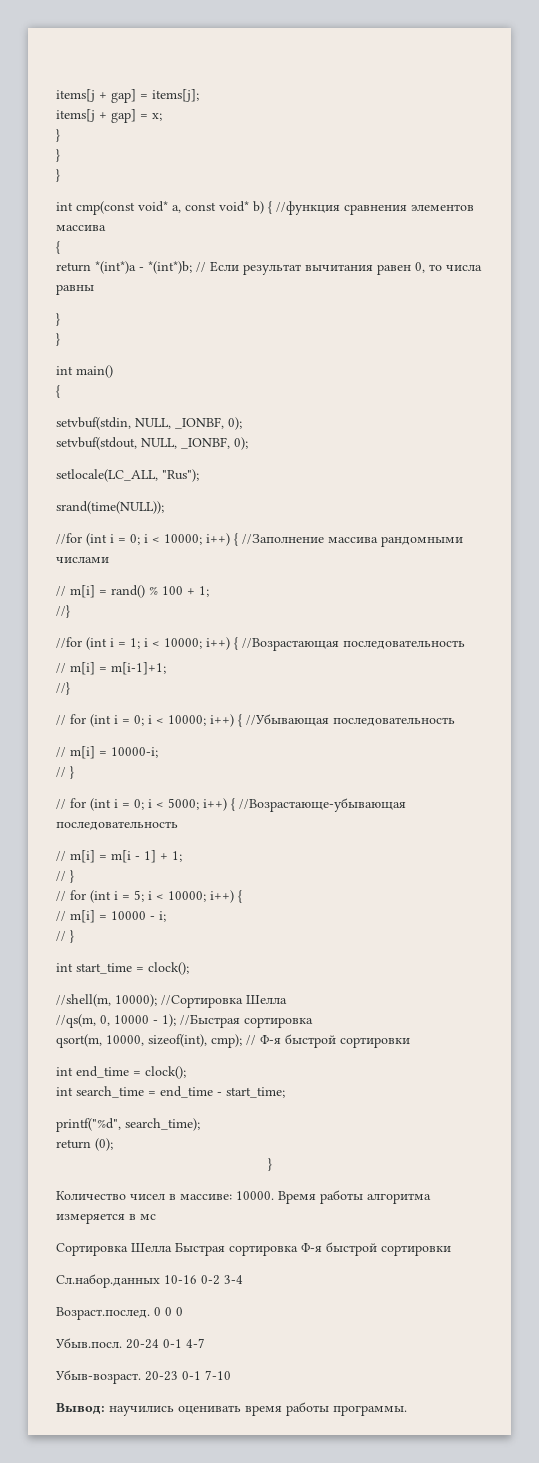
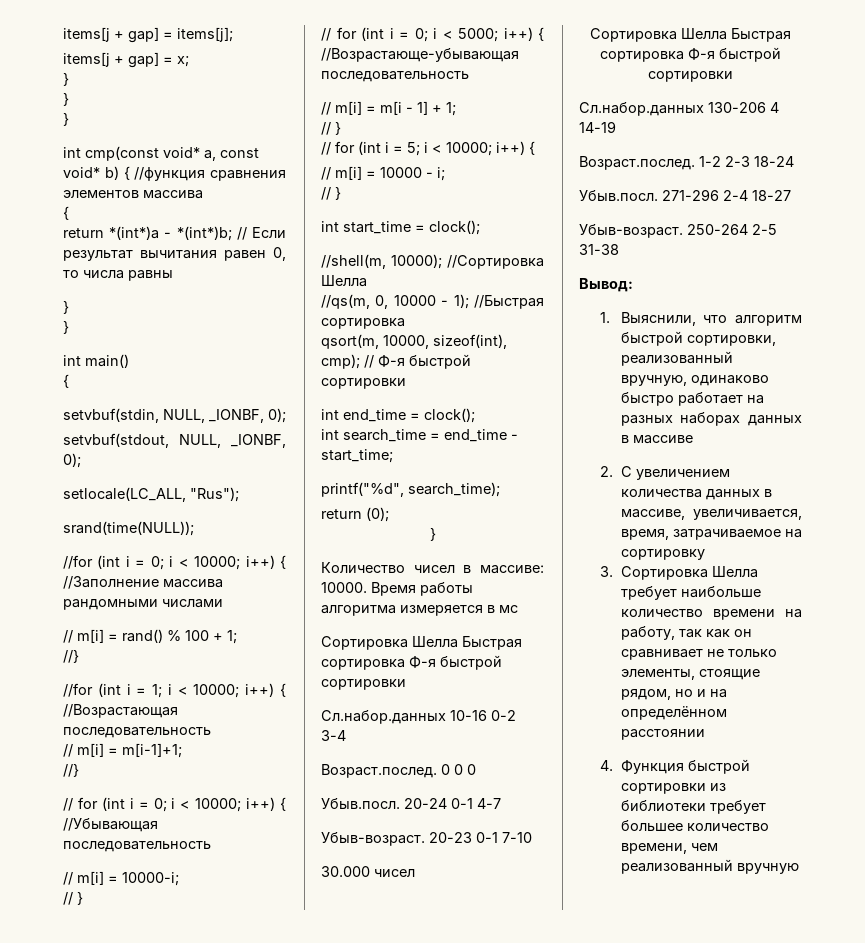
[56,1402,407,1416] Вывод: научились оценивать время работы программы. -> [321,866,415,877] [590,28,791,42] [600,47,781,62] [648,71,733,82] [579,102,779,116] [579,121,616,133] [579,156,794,170] [579,189,791,201] [579,224,777,238] [579,244,619,255] [579,278,633,292] [599,312,802,326] [620,331,776,346] [620,351,733,366] [620,375,769,386] [620,392,764,406] [620,412,802,426] [620,435,693,444] [599,466,730,480] [620,489,772,500] [620,509,802,520] [620,529,802,540] [620,549,705,560] [599,566,758,580] [620,586,761,600] [620,609,802,620] [620,626,752,640] [620,649,777,660] [620,669,760,680] [620,689,727,700] [620,706,727,720] [620,729,705,740] [599,759,750,774] [620,783,726,794] [620,800,766,814] [620,820,769,831] [620,843,718,854] [620,859,799,874] 30.000 чисел // Сортировка Шелла Быстрая сортировка Ф-я быстрой сортировки // Сл.набор.данных 130-206 4 14-19 // Возраст.послед. 1-2 2-3 18-24 // Убыв.посл. 271-296 2-4 18-27 // Убыв-возраст. 250-264 2-5 31-38 // Вывод: // 1. Выяснили, что алгоритм быстрой сортировки, реализованный вручную, одинаково быстро работает на разных наборах данных в массиве // 2. С увеличением количества данных в массиве, увеличивается, время, затрачиваемое на сортировку // 3. Сортировка Шелла требует наибольше количество времени на работу, так как он сравнивает не только элементы, стоящие рядом, но и на определённом расстоянии // 4. Функция быстрой сортировки из библиотеки требует большее количество времени, чем реализованный вручную

